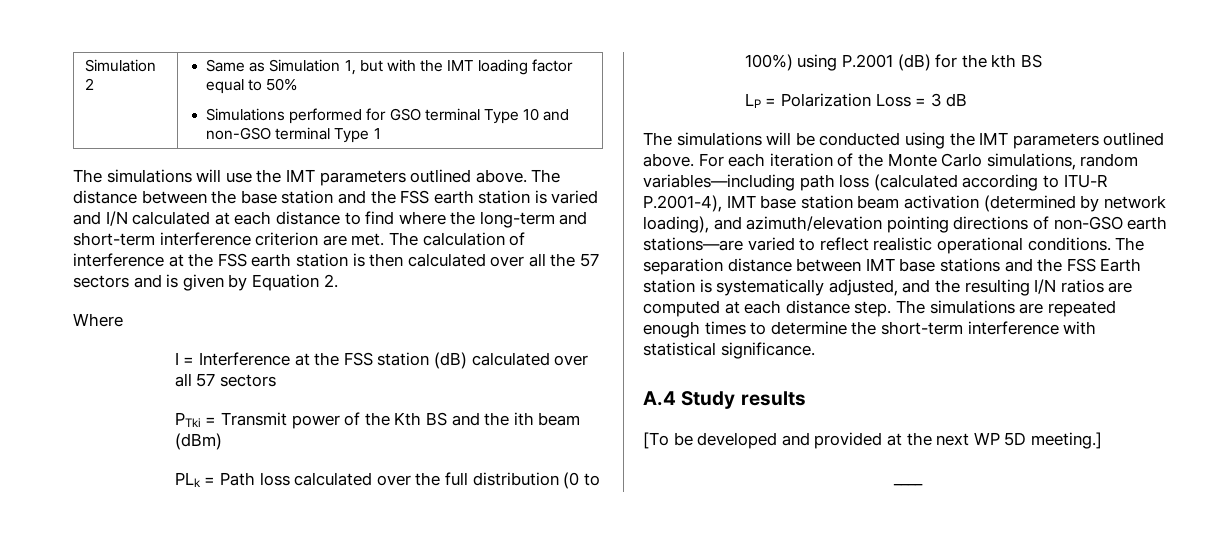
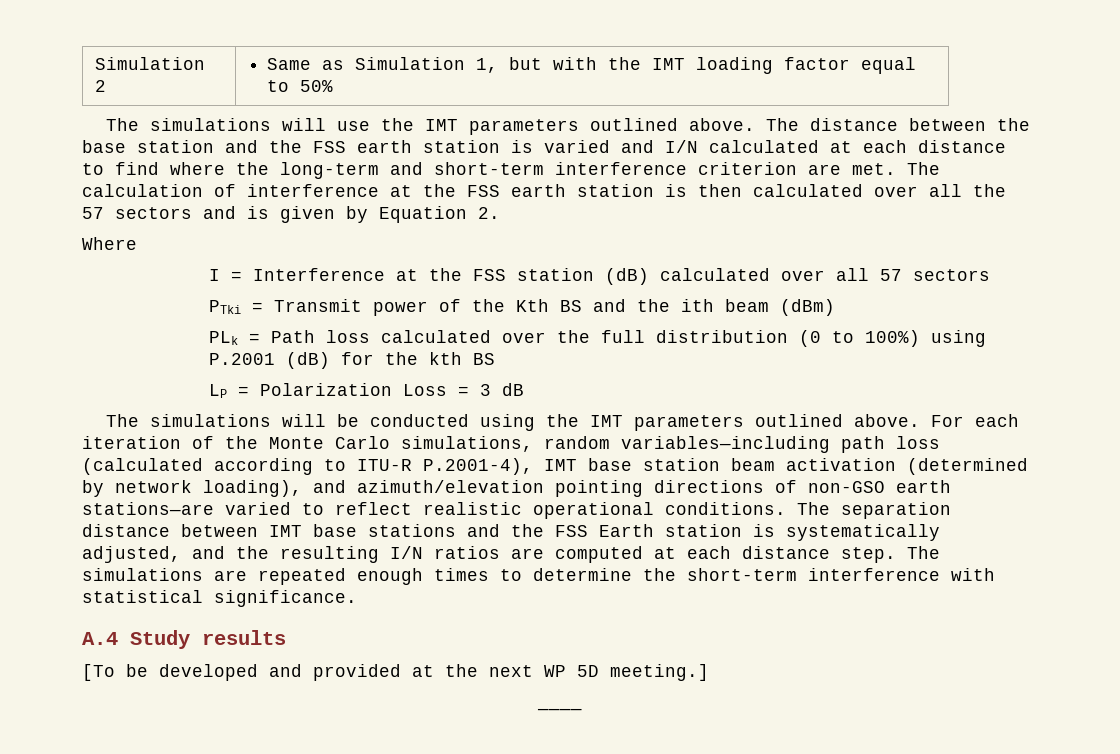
[206,108,570,124] [206,127,381,143] // Simulations performed for GSO terminal Type 10 and non-GSO terminal Type 1 -> (333, 86) none

